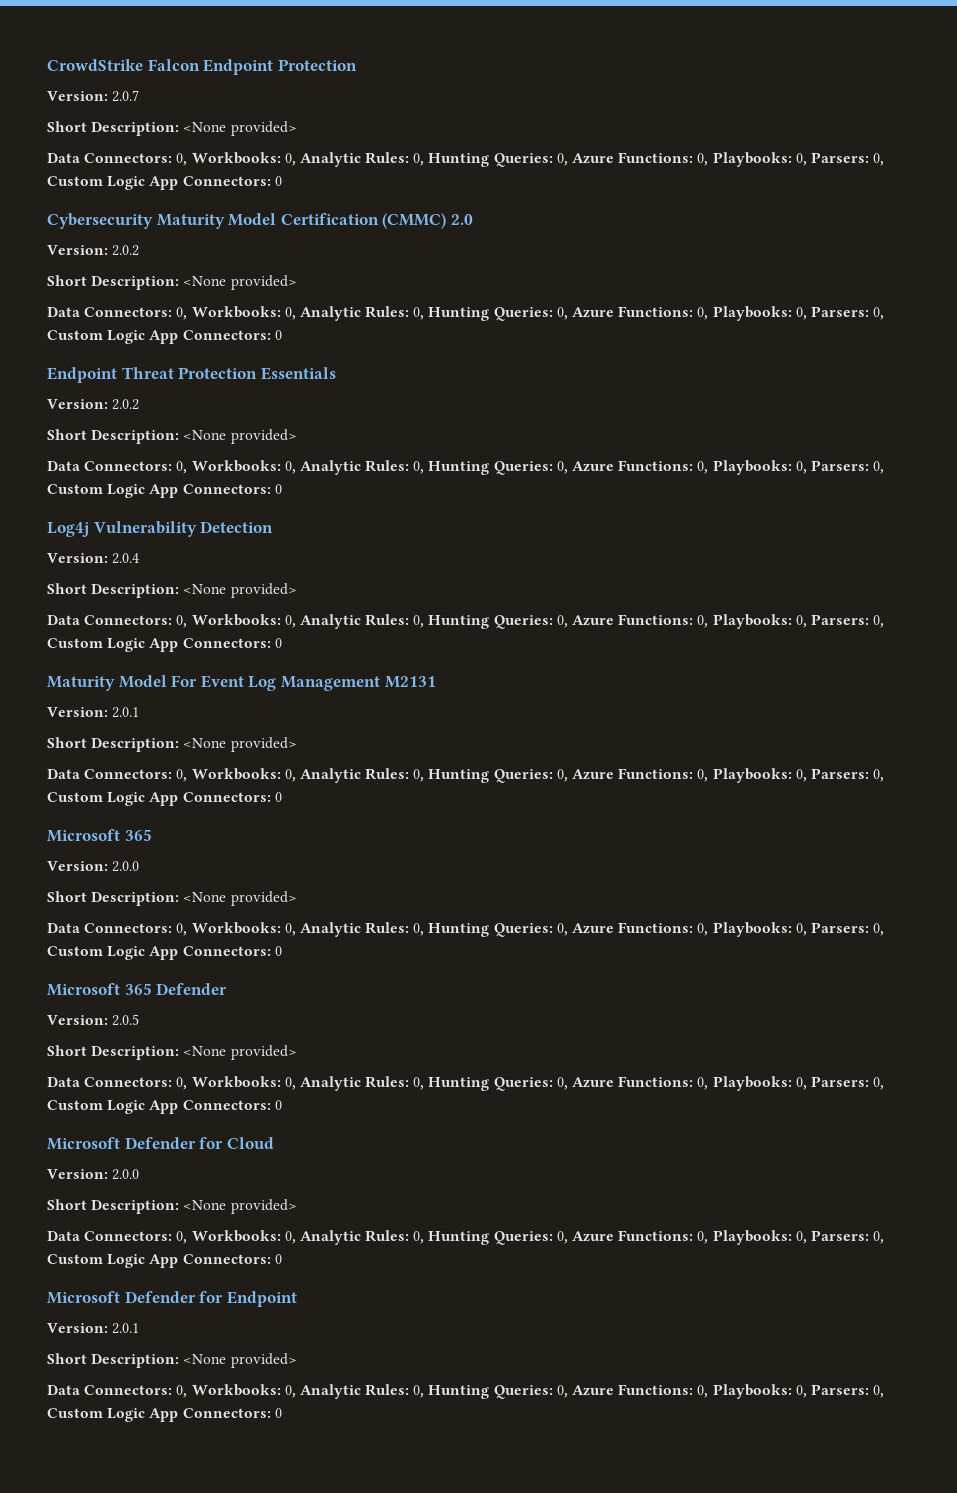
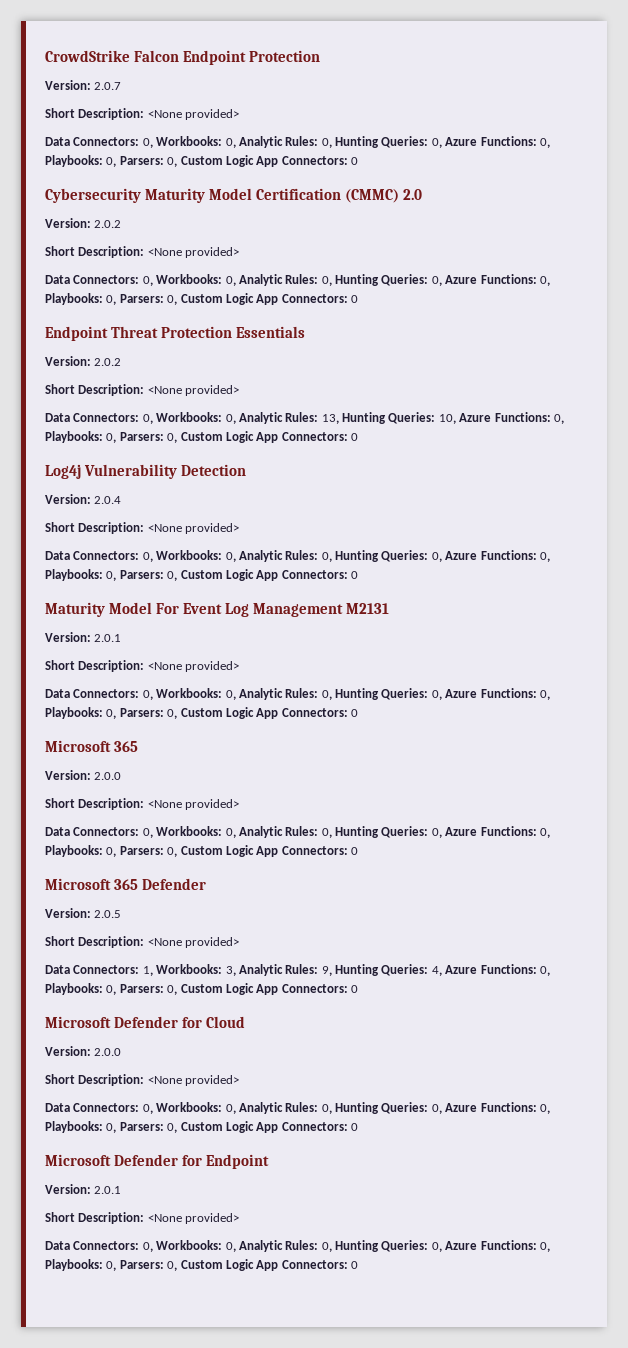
[413,461,568,475] 0, Hunting Queries: 0, -> [321,412,456,424] 13, Hunting Queries: 10,
[176,1076,568,1091] 0, Workbooks: 0, Analytic Rules: 0, Hunting Queries: 0, -> [142,964,442,976] 1, Workbooks: 3, Analytic Rules: 9, Hunting Queries: 4,

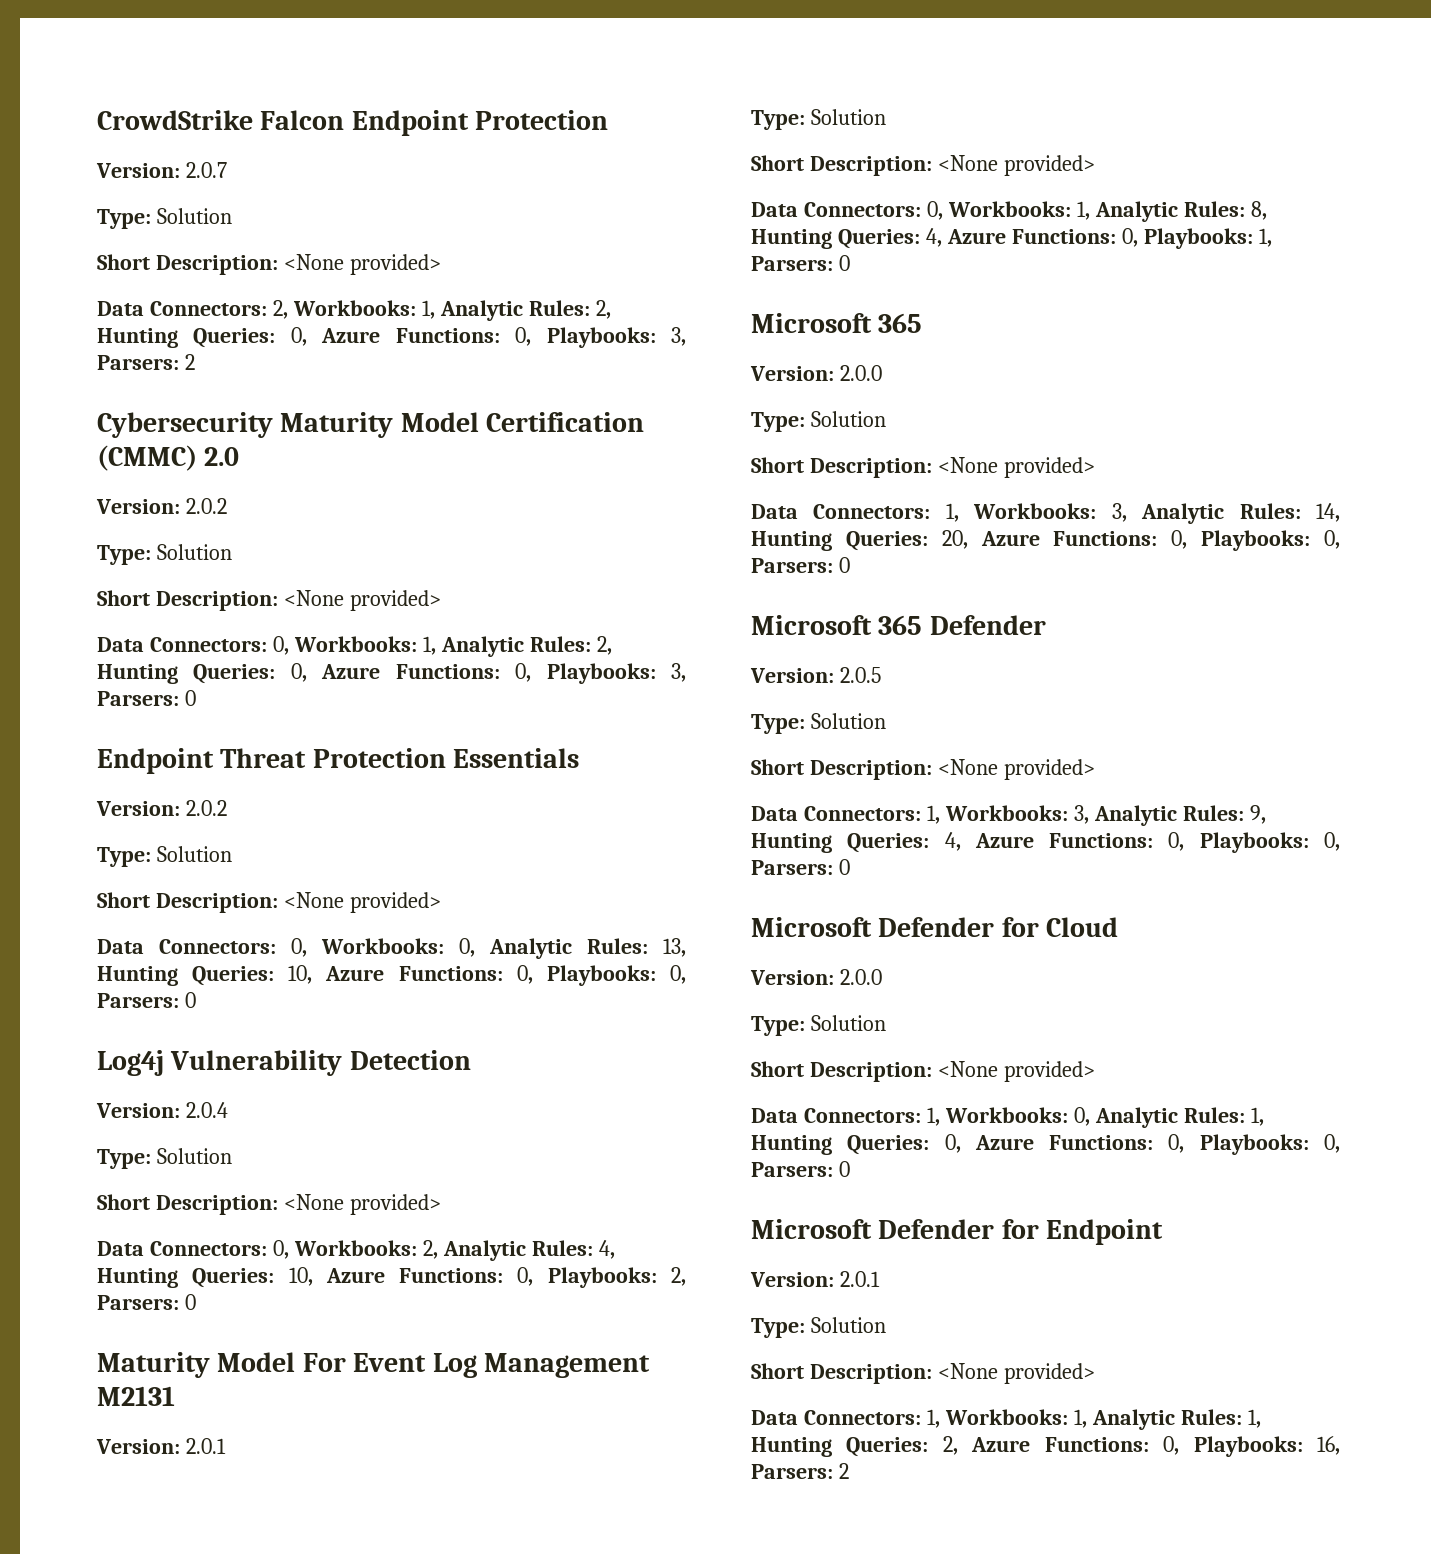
[45,108,240,120] [45,136,550,148] [45,155,358,167] // Short Description: <None provided> // Data Connectors: 0, Workbooks: 0, Analytic Rules: 0, Hunting Queries: 0, Azure Functions: 0, Playbooks: 0, Parsers: 0, Custom Logic App Connectors: 0 -> [97,208,232,229] [97,254,441,275] [97,300,611,321] [97,327,686,348] [97,354,195,370] // Type: Solution // Short Description: <None provided> // Data Connectors: 2, Workbooks: 1, Analytic Rules: 2, Hunting Queries: 0, Azure Functions: 0, Playbooks: 3, Parsers: 2
[45,246,240,258] [45,274,550,286] [45,293,348,305] // Short Description: <None provided> // Data Connectors: 0, Workbooks: 0, Analytic Rules: 0, Hunting Queries: 0, Azure Functions: 0, Playbooks: 0, Parsers: 0, Custom Logic App Connectors: -> [97,544,232,565] [97,590,441,611] [97,636,612,657] [97,663,686,684] [97,691,179,706] // Type: Solution // Short Description: <None provided> // Data Connectors: 0, Workbooks: 1, Analytic Rules: 2, Hunting Queries: 0, Azure Functions: 0, Playbooks: 3, Parsers:
(122, 362) none -> [97,846,232,867] // Type: Solution
[167,431,348,443] 0, Custom Logic App Connectors: -> (179, 1000) none
[45,522,240,534] [45,550,550,562] [45,569,348,581] // Short Description: <None provided> // Data Connectors: 0, Workbooks: 0, Analytic Rules: 0, Hunting Queries: 0, Azure Functions: 0, Playbooks: 0, Parsers: 0, Custom Logic App Connectors: -> [97,1148,232,1169] [97,1194,441,1215] [97,1240,615,1261] [97,1267,686,1288] [97,1295,179,1310] // Type: Solution // Short Description: <None provided> // Data Connectors: 0, Workbooks: 2, Analytic Rules: 4, Hunting Queries: 10, Azure Functions: 0, Playbooks: 2, Parsers:
[45,660,240,672] [45,688,550,700] [45,707,358,719] [45,740,139,752] [45,770,122,780] [45,798,240,810] [45,826,550,838] [45,845,348,857] Short Description: <None provided> // Data Connectors: 0, Workbooks: 0, Analytic Rules: 0, Hunting Queries: 0, Azure Functions: 0, Playbooks: 0, Parsers: 0, Custom Logic App Connectors: 0 // Microsoft 365 // Version: 2.0.0 // Short Description: <None provided> // Data Connectors: 0, Workbooks: 0, Analytic Rules: 0, Hunting Queries: 0, Azure Functions: 0, Playbooks: 0, Parsers: 0, Custom Logic App Connectors: -> [751,109,886,130] [751,155,1095,176] [751,201,1267,222] [751,228,1272,249] [751,255,850,271] [751,313,923,333] [750,365,882,381] [751,411,886,432] [751,457,1095,478] [751,503,1340,524] [751,530,1340,551] [751,558,833,573] Type: Solution // Short Description: <None provided> // Data Connectors: 0, Workbooks: 1, Analytic Rules: 8, Hunting Queries: 4, Azure Functions: 0, Playbooks: 1, Parsers: 0 // Microsoft 365 // Version: 2.0.0 // Type: Solution // Short Description: <None provided> // Data Connectors: 1, Workbooks: 3, Analytic Rules: 14, Hunting Queries: 20, Azure Functions: 0, Playbooks: 0, Parsers:
(122, 914) none -> [751,713,886,734] // Type: Solution
[167,983,348,995] 0, Custom Logic App Connectors: -> (833, 867) none
[45,1074,240,1086] [45,1102,550,1114] [45,1121,348,1133] // Short Description: <None provided> // Data Connectors: 0, Workbooks: 0, Analytic Rules: 0, Hunting Queries: 0, Azure Functions: 0, Playbooks: 0, Parsers: 0, Custom Logic App Connectors: -> [751,1015,886,1036] [751,1061,1095,1082] [751,1107,1264,1128] [751,1134,1340,1155] [751,1162,833,1177] // Type: Solution // Short Description: <None provided> // Data Connectors: 1, Workbooks: 0, Analytic Rules: 1, Hunting Queries: 0, Azure Functions: 0, Playbooks: 0, Parsers:
[45,1212,240,1224] [45,1240,550,1252] [45,1259,358,1271] // Short Description: <None provided> // Data Connectors: 0, Workbooks: 0, Analytic Rules: 0, Hunting Queries: 0, Azure Functions: 0, Playbooks: 0, Parsers: 0, Custom Logic App Connectors: 0 -> [751,1317,886,1338] [751,1363,1095,1384] [751,1409,1261,1430] [751,1436,1340,1457] [751,1463,849,1479] // Type: Solution // Short Description: <None provided> // Data Connectors: 1, Workbooks: 1, Analytic Rules: 1, Hunting Queries: 2, Azure Functions: 0, Playbooks: 16, Parsers: 2

